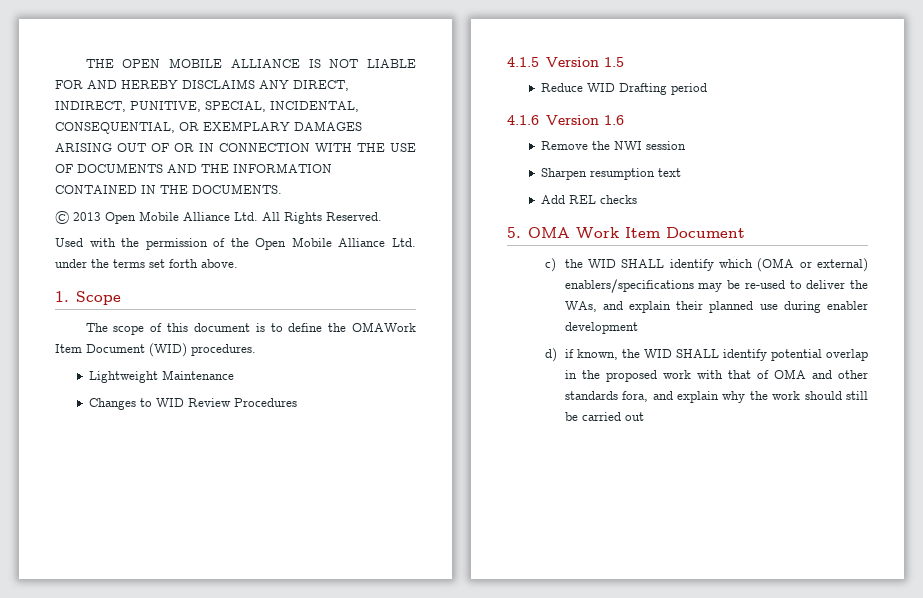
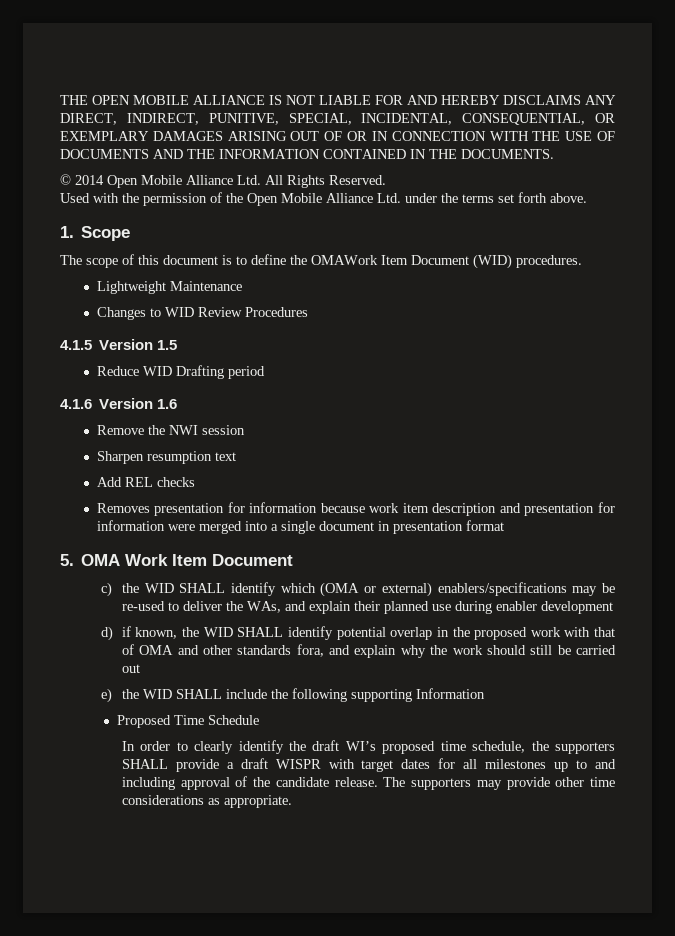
[73,212,101,221] 2013 -> [75,175,104,185] 2014
(637, 199) none -> [96,502,615,516] [96,520,504,534] // Removes presentation for information because work item description and presentation for information were merged into a single document in presentation format
(644, 416) none -> [101,688,485,703] [117,715,260,728] [121,740,616,754] [121,758,616,772] [121,776,615,790] [121,795,292,808] // e) the WID SHALL include the following supporting Information // Proposed Time Schedule // In order to clearly identify the draft WI’s proposed time schedule, the supporters SHALL provide a draft WISPR with target dates for all milestones up to and including approval of the candidate release. The supporters may provide other time considerations as appropriate.

